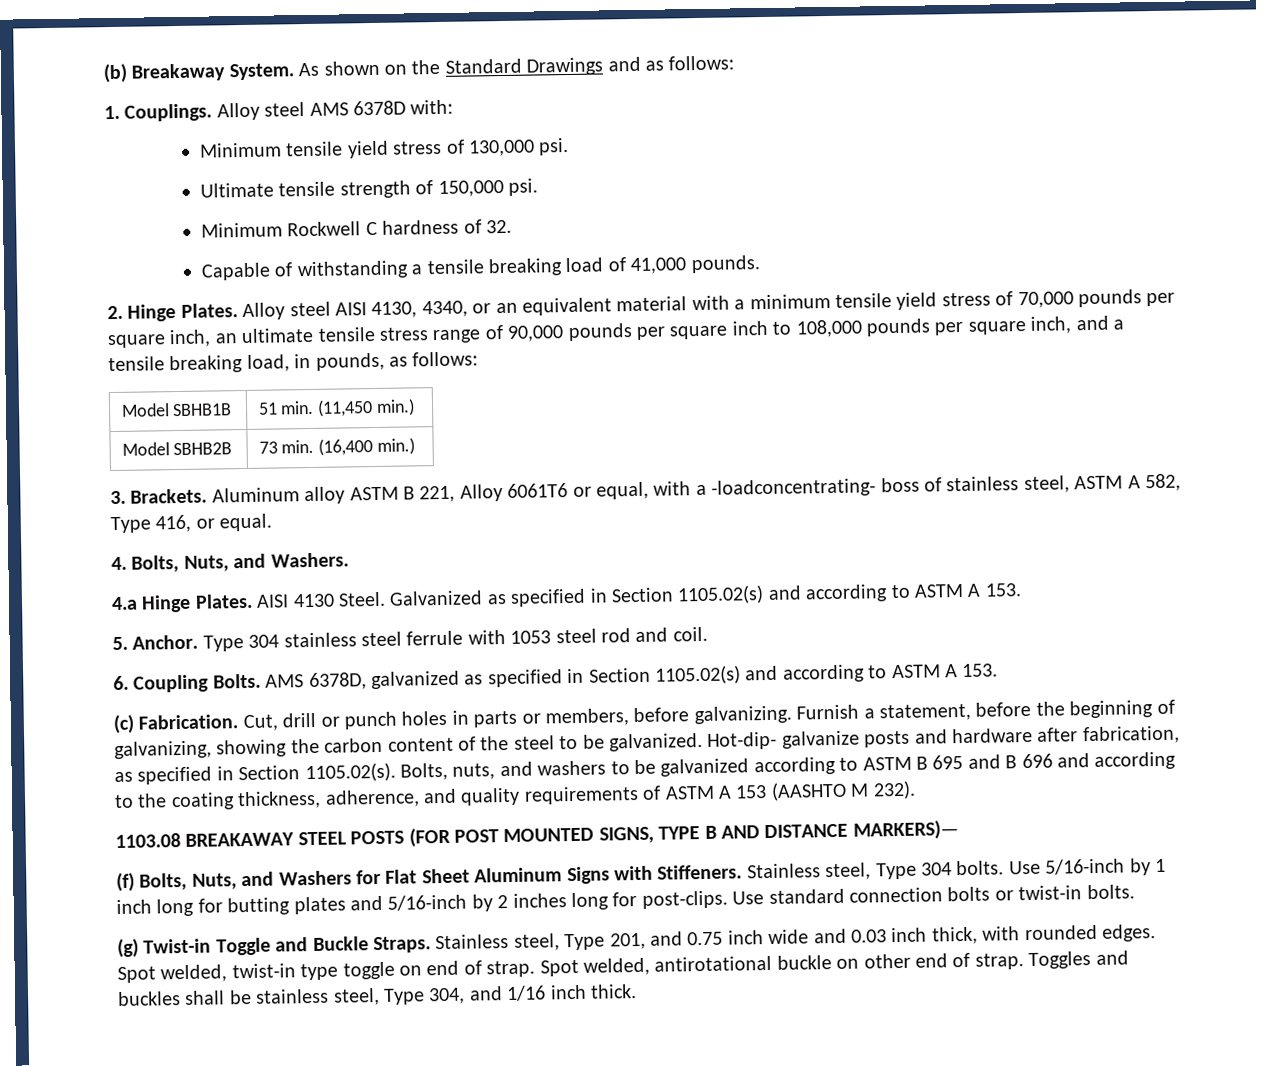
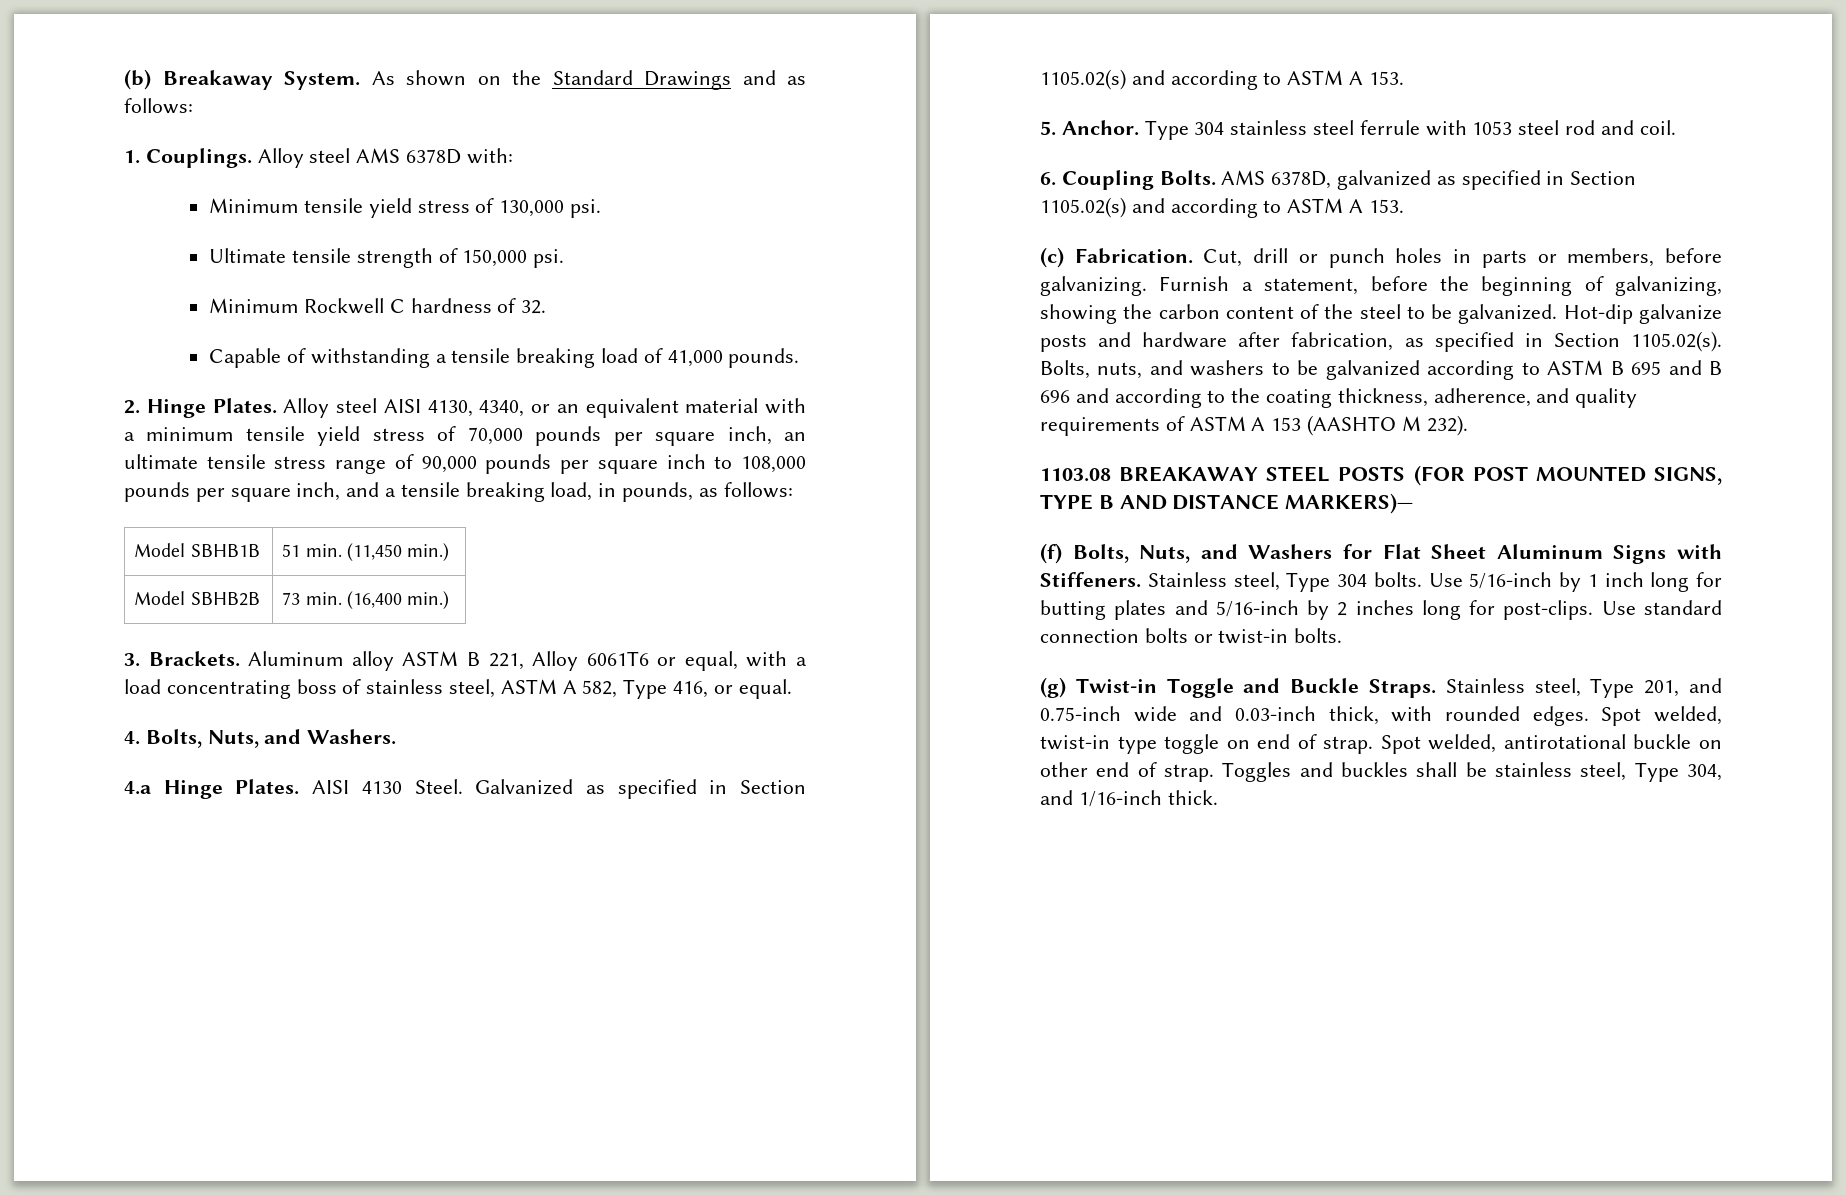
[711,478,877,498] -loadconcentrating- -> [124,679,291,699] load concentrating
[707,731,778,750] Hot-dip- -> [1563,304,1633,324] Hot-dip
[687,927,928,946] 0.75 inch wide and 0.03 inch -> [1040,706,1316,722] 0.75-inch wide and 0.03-inch
[506,984,587,1002] 1/16 inch -> [1078,790,1162,807] 1/16-inch

